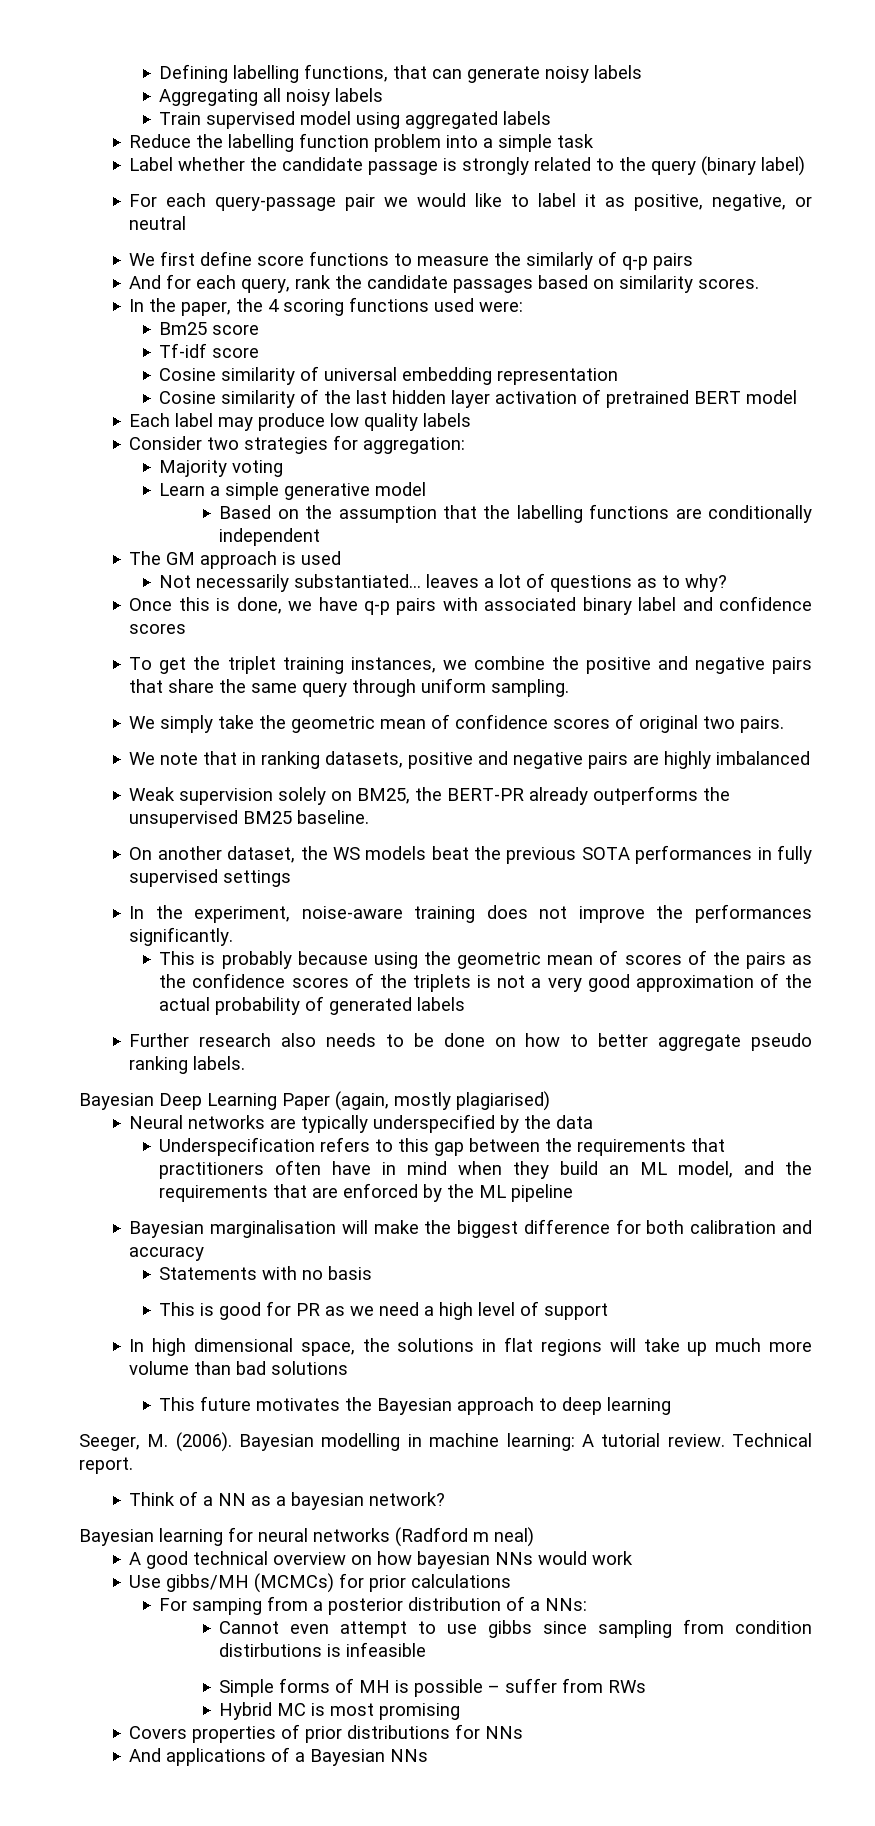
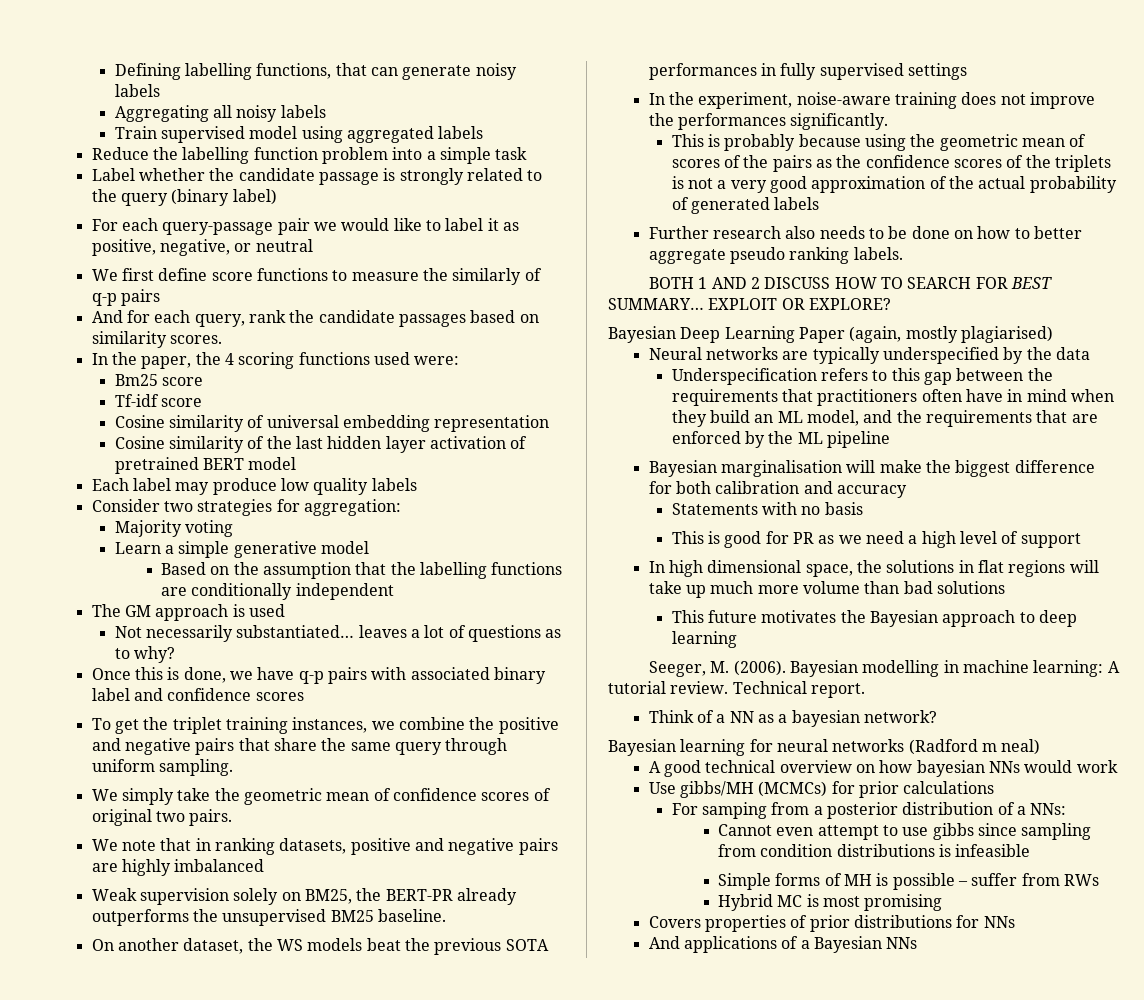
(246, 1063) none -> [649,277,1053,289] [608,298,891,310] // BOTH 1 AND 2 DISCUSS HOW TO SEARCH FOR BEST SUMMARY… EXPLOIT OR EXPLORE?
[219,1643,323,1657] distirbutions -> [836,844,935,857] distributions

